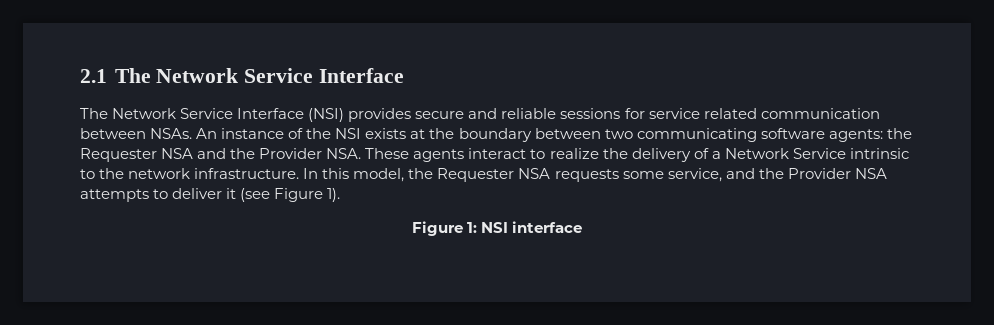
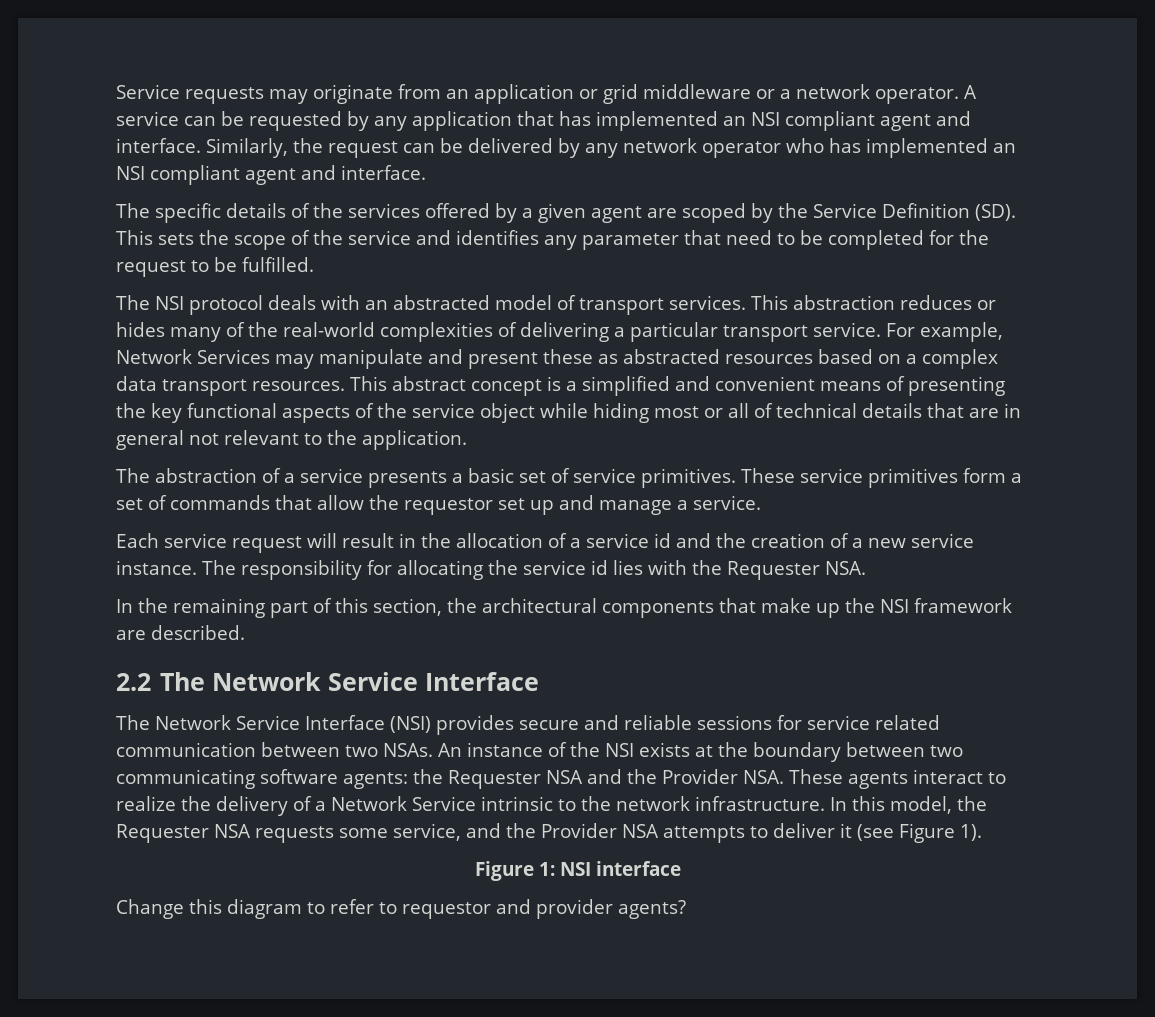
[80,69,107,83] 2.1 -> [116,84,977,104] [116,111,971,131] [116,138,1016,158] [116,165,426,185] [116,203,1016,223] [116,230,989,250] [116,257,314,277] [116,295,996,315] [116,322,1003,342] [116,349,998,369] [116,376,1005,396] [116,403,1021,423] [116,430,467,450] [116,468,1022,488] [116,495,761,515] [116,533,974,553] [116,560,866,580] [116,598,1012,618] [116,625,245,640] [116,673,151,691] Service requests may originate from an application or grid middleware or a network operator. A service can be requested by any application that has implemented an NSI compliant agent and interface. Similarly, the request can be delivered by any network operator who has implemented an NSI compliant agent and interface. // The specific details of the services offered by a given agent are scoped by the Service Definition (SD). This sets the scope of the service and identifies any parameter that need to be completed for the request to be fulfilled. // The NSI protocol deals with an abstracted model of transport services. This abstraction reduces or hides many of the real-world complexities of delivering a particular transport service. For example, Network Services may manipulate and present these as abstracted resources based on a complex data transport resources. This abstract concept is a simplified and convenient means of presenting the key functional aspects of the service object while hiding most or all of technical details that are in general not relevant to the application. // The abstraction of a service presents a basic set of service primitives. These service primitives form a set of commands that allow the requestor set up and manage a service. // Each service request will result in the allocation of a service id and the creation of a new service instance. The responsibility for allocating the service id lies with the Requester NSA. // In the remaining part of this section, the architectural components that make up the NSI framework are described. // 2.2
(146, 133) none -> [345,745,378,757] two
(583, 227) none -> [116,899,686,919] // Change this diagram to refer to requestor and provider agents?

